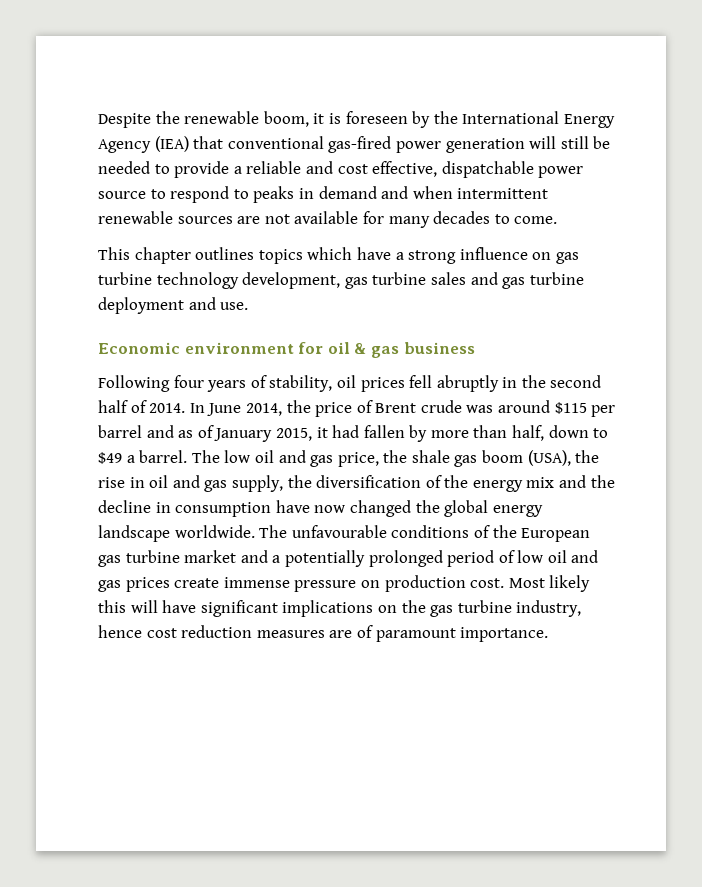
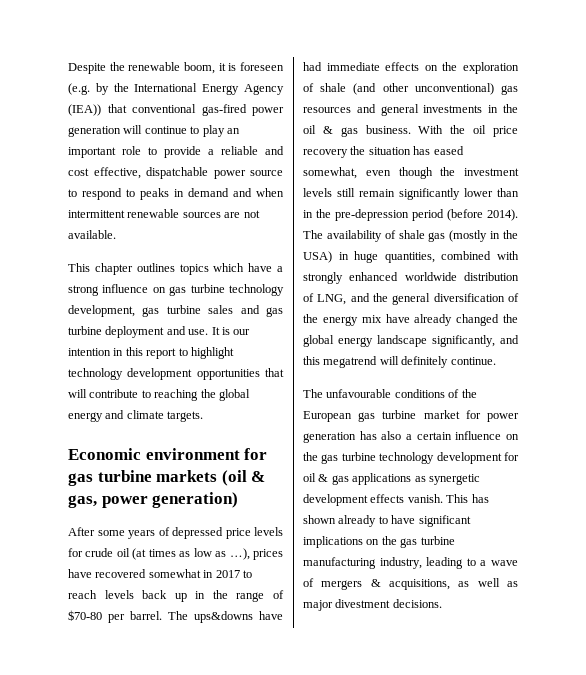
(408, 117) none -> [68,83,90,95] (e.g.
[154,136,189,152] (IEA) -> [68,104,101,116] (IEA))
[560,136,611,149] [98,161,150,174] still be needed -> [144,125,240,137] [68,146,141,158] continue to play an important role
[294,211,558,228] available for many decades to come. -> [68,230,116,239] available.
[98,342,475,358] [98,375,602,392] [98,400,616,417] [98,425,609,442] [98,450,600,467] [98,475,312,492] // Economic environment for oil & gas business // Following four years of stability, oil prices fell abruptly in the second half of 2014. In June 2014, the price of Brent crude was around $115 per barrel and as of January 2015, it had fallen by more than half, down to $49 a barrel. The low oil and gas price, the shale gas boom (USA), the rise in oil and gas supply, the -> [211,327,251,335] [68,347,234,359] [68,368,284,380] [68,389,250,401] [68,410,204,422] [68,448,268,460] [68,470,266,486] [68,492,239,508] [68,527,283,539] [68,548,283,560] [68,569,252,578] [68,590,284,602] [68,610,283,623] [303,62,519,74] [303,83,518,95] [303,104,518,116] [303,125,518,137] [303,146,464,158] [303,167,519,179] [303,188,519,200] [303,209,518,221] [303,230,518,242] [303,251,519,263] [303,272,519,284] [303,293,431,305] It is our intention in this report to highlight technology development opportunities that will contribute to reaching the global energy and climate targets. // Economic environment for gas turbine markets (oil & gas, power generation) // After some years of depressed price levels for crude oil (at times as low as …), prices have recovered somewhat in 2017 to reach levels back up in the range of $70-80 per barrel. The ups&downs have had immediate effects on the exploration of shale (and other unconventional) gas resources and general investments in the oil & gas business. With the oil price recovery the situation has eased somewhat, even though the investment levels still remain significantly lower than in the pre-depression period (before 2014). The availability of shale gas (mostly in the USA) in huge quantities, combined with strongly enhanced worldwide distribution of LNG, and the general
[559,475,615,488] [98,500,346,517] and the decline in consumption have now -> [385,314,453,326] have already
[174,525,255,538] worldwide. -> [432,335,519,347] [303,356,496,368] significantly, and this megatrend will definitely continue. //
[240,550,599,567] [98,575,591,592] [98,600,158,613] and a potentially prolonged period of low oil and gas prices create immense pressure on production cost. Most likely this will -> [465,410,519,422] [303,431,519,443] [303,452,519,464] [303,473,480,485] [303,494,489,506] [303,515,388,527] for power generation has also a certain influence on the gas turbine technology development for oil & gas applications as synergetic development effects vanish. This has shown already to
[516,600,582,617] [98,625,549,642] industry, hence cost reduction measures are of paramount importance. -> [303,557,518,569] [303,578,518,590] [303,599,442,611] manufacturing industry, leading to a wave of mergers & acquisitions, as well as major divestment decisions.

